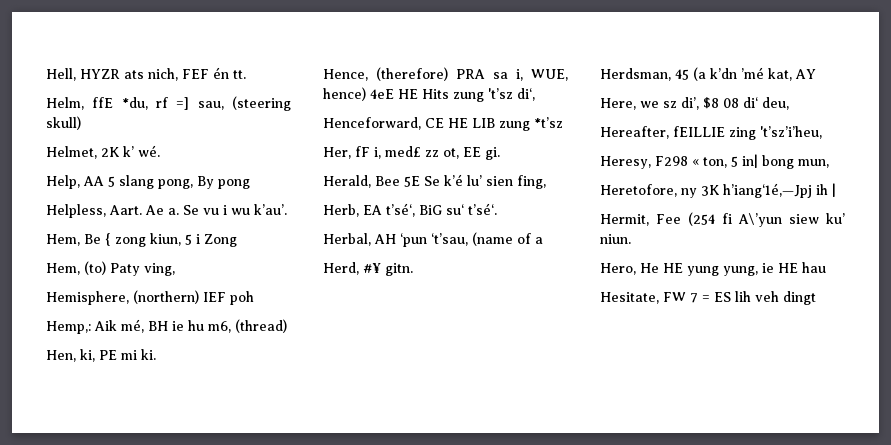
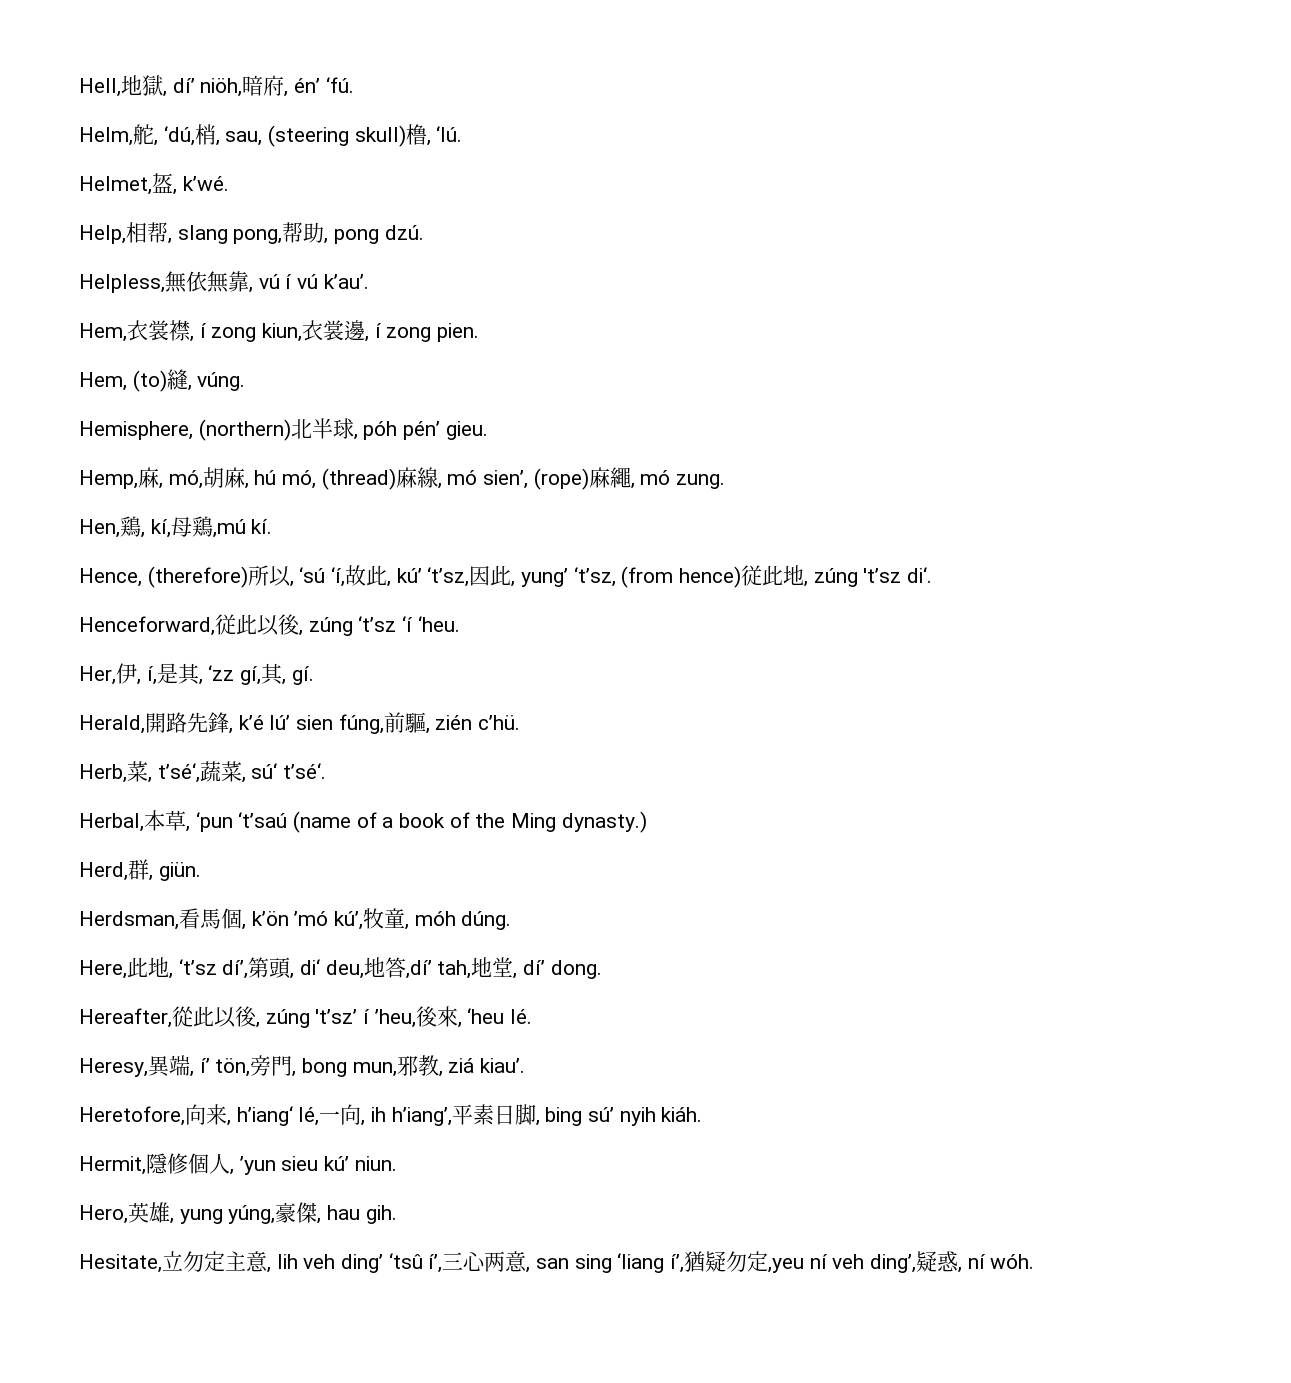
[80,67,246,81] [46,97,190,110] HYZR ats nich, FEF én tt. // Helm, ffE *du, rf =] -> [121,75,354,97] [79,124,220,146] 地獄, dí’ niöh,暗府, én’ ‘fú. // Helm,舵, ‘dú,梢,
(81, 123) none -> [405,124,463,146] 橹, ‘lú.
[101,145,160,157] [46,175,214,189] 2K k’ wé. // Help, AA 5 slang pong, By -> [152,173,229,195] [79,222,329,244] 盔, k’wé. // Help,相帮, slang pong,帮助,
(250, 184) none -> [384,225,424,240] dzú.
[109,204,287,215] [46,233,237,247] Aart. Ae a. Se vu i wu k’au’. // Hem, Be { zong kiun, 5 i Zong -> [165,271,369,293] [79,320,480,342] 無依無靠, vú í vú k’au’. // Hem,衣裳襟, í zong kiun,衣裳邊, í zong pien.
[110,263,175,276] Paty ving, -> [166,369,246,391] 縫, vúng.
[203,291,254,305] [46,319,287,334] [46,349,156,362] [323,67,568,81] [323,87,535,102] [323,117,563,131] [323,146,500,160] [323,174,546,189] [323,203,497,217] [323,232,543,247] IEF poh // Hemp,: Aik mé, BH ie hu m6, (thread) // Hen, ki, PE mi ki. // Hence, (therefore) PRA sa i, WUE, hence) 4eE HE Hits zung 't’sz di‘, // Henceforward, CE HE LIB zung *t’sz // Her, fF i, med£ zz ot, EE gi. // Herald, Bee 5E Se k’é lu’ sien fing, // Herb, EA t’sé‘, BiG su‘ t’sé‘. // Herbal, AH ‘pun ‘t’sau, (name of a -> [290,418,488,440] [79,467,726,490] [79,516,273,538] [79,565,933,588] [79,614,460,636] [79,663,314,685] [79,712,521,734] [79,761,327,783] [79,810,647,833] 北半球, póh pén’ gieu. // Hemp,麻, mó,胡麻, hú mó, (thread)麻線, mó sien’, (rope)麻繩, mó zung. // Hen,鶏, kí,母鶏,mú kí. // Hence, (therefore)所以, ‘sú ‘í,故此, kú’ ‘t’sz,因此, yung’ ‘t’sz, (from hence)従此地, zúng 't’sz di‘. // Henceforward,従此以後, zúng ‘t’sz ‘í ‘heu. // Her,伊, í,是其, ‘zz gí,其, gí. // Herald,開路先鋒, k’é lú’ sien fúng,前驅, zién c’hü. // Herb,菜, t’sé‘,蔬菜, sú‘ t’sé‘. // Herbal,本草, ‘pun ‘t’saú (name of a book of the Ming dynasty.)
[363,263,413,276] #¥ gitn. -> [128,859,201,881] 群, giün.
[675,67,816,81] [600,97,789,110] [600,126,822,140] [600,154,829,169] [600,183,836,198] [600,212,845,227] [600,234,631,244] [600,263,798,276] 45 (a k’dn ’mé kat, AY // Here, we sz di’, $8 08 di‘ deu, // Hereafter, fEILLIE zing 't’sz’i’heu, // Heresy, F298 « ton, 5 in| bong mun, // Heretofore, ny 3K h’iang‘1é,—Jpj ih | // Hermit, Fee (254 fi A\’yun siew ku’ niun. // Hero, He HE yung yung, ie HE -> [179,908,512,930] [79,957,602,979] [79,1006,533,1028] [79,1055,526,1077] [79,1104,703,1126] [79,1153,397,1175] [79,1202,322,1224] 看馬個, k’ön ’mó kú’,牧童, móh dúng. // Here,此地, ‘t’sz dí’,第頭, di‘ deu,地答,dí’ tah,地堂, dí’ dong. // Hereafter,從此以後, zúng 't’sz’ í ’heu,後來, ‘heu lé. // Heresy,異端, í’ tön,旁門, bong mun,邪教, ziá kiau’. // Heretofore,向来, h’iang‘ lé,一向, ih h’iang’,平素日脚, bing sú’ nyih kiáh. // Hermit,隱修個人, ’yun sieu kú’ niun. // Hero,英雄, yung yúng,豪傑,
(826, 267) none -> [365,1205,397,1224] gih.
[663,291,816,305] FW 7 = ES lih veh dingt -> [162,1251,1035,1273] 立勿定主意, lih veh ding’ ‘tsû í’,三心两意, san sing ‘liang í’,猶疑勿定,yeu ní veh ding’,疑惑, ní wóh.

